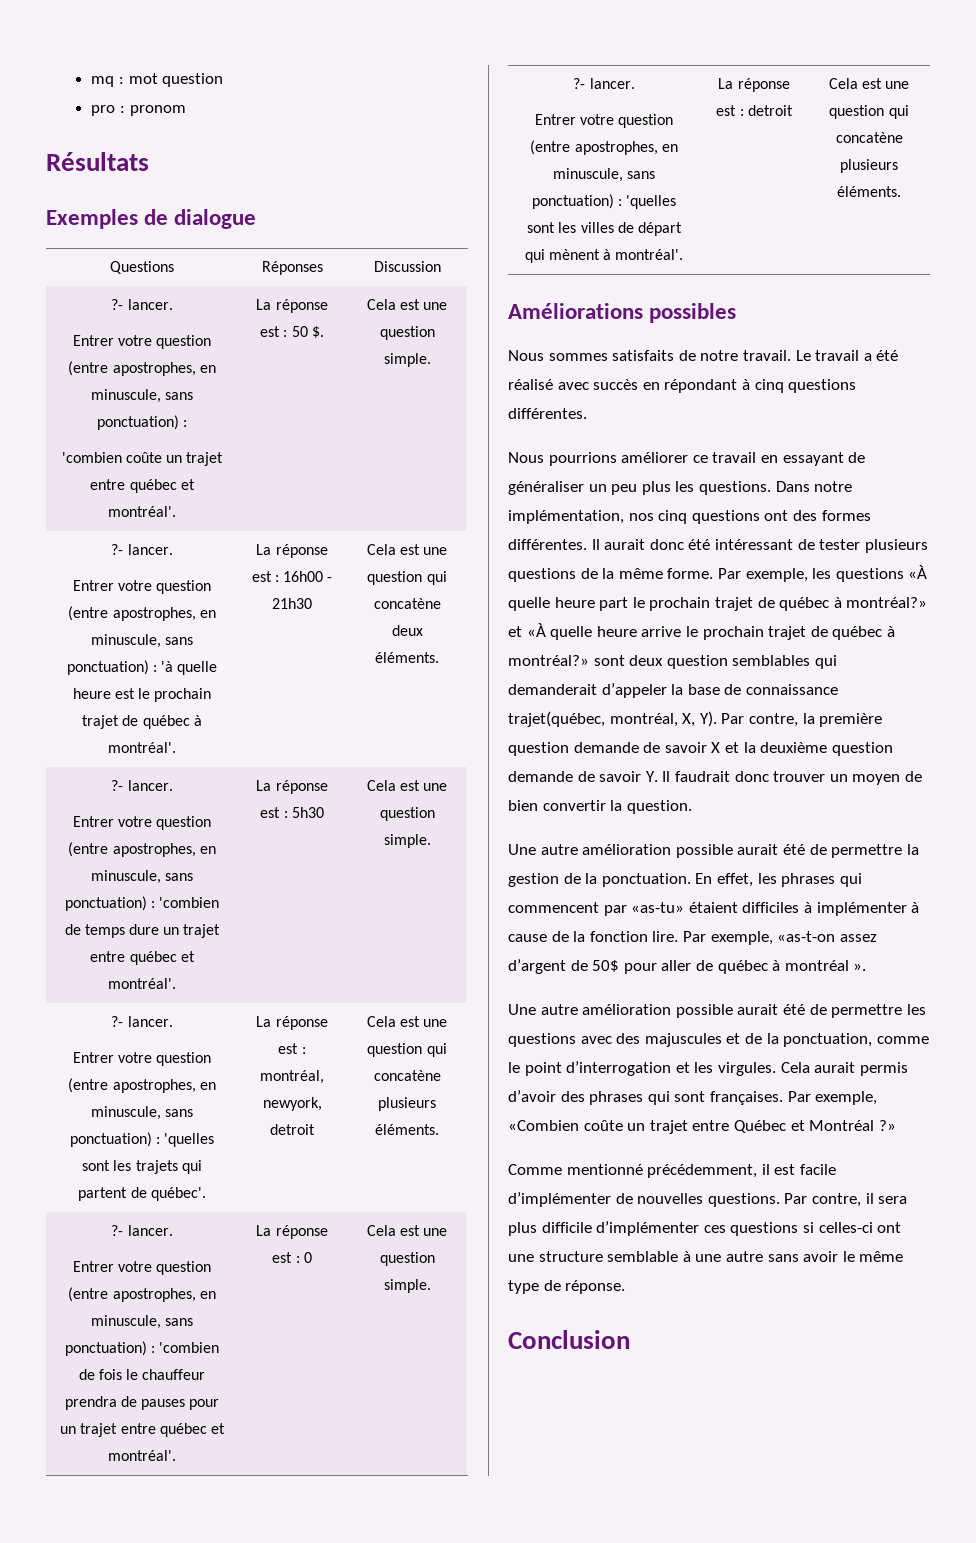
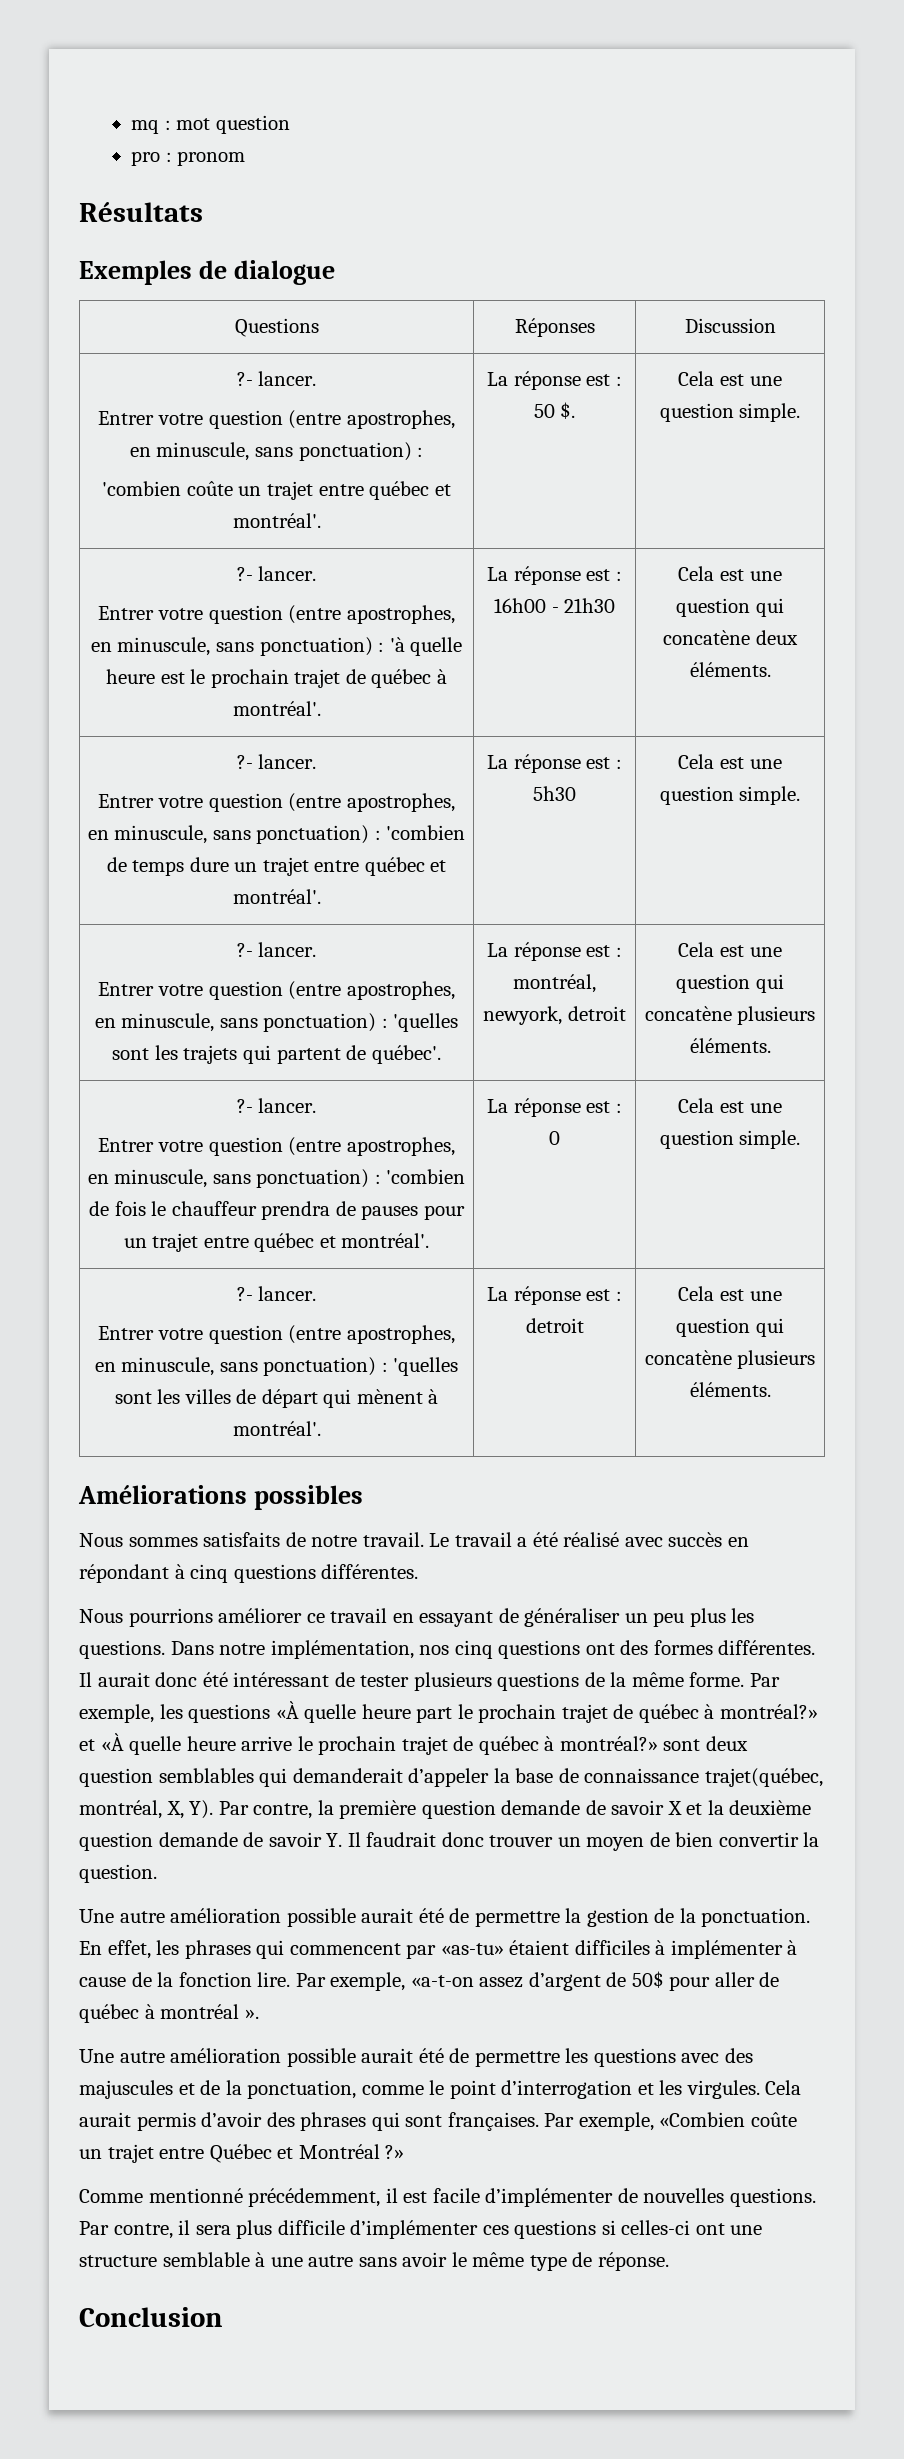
[777,931,836,942] «as-t-on -> [410,1975,474,1987] «a-t-on

